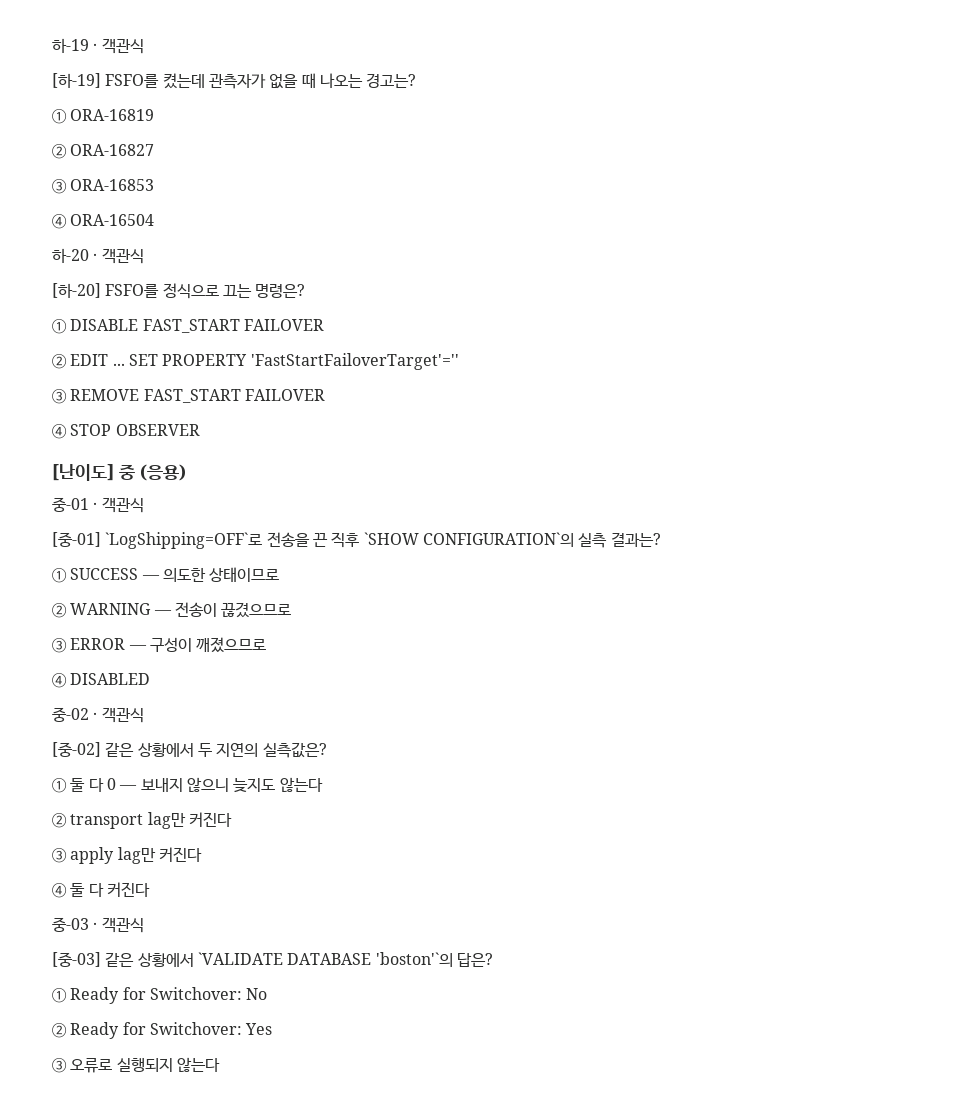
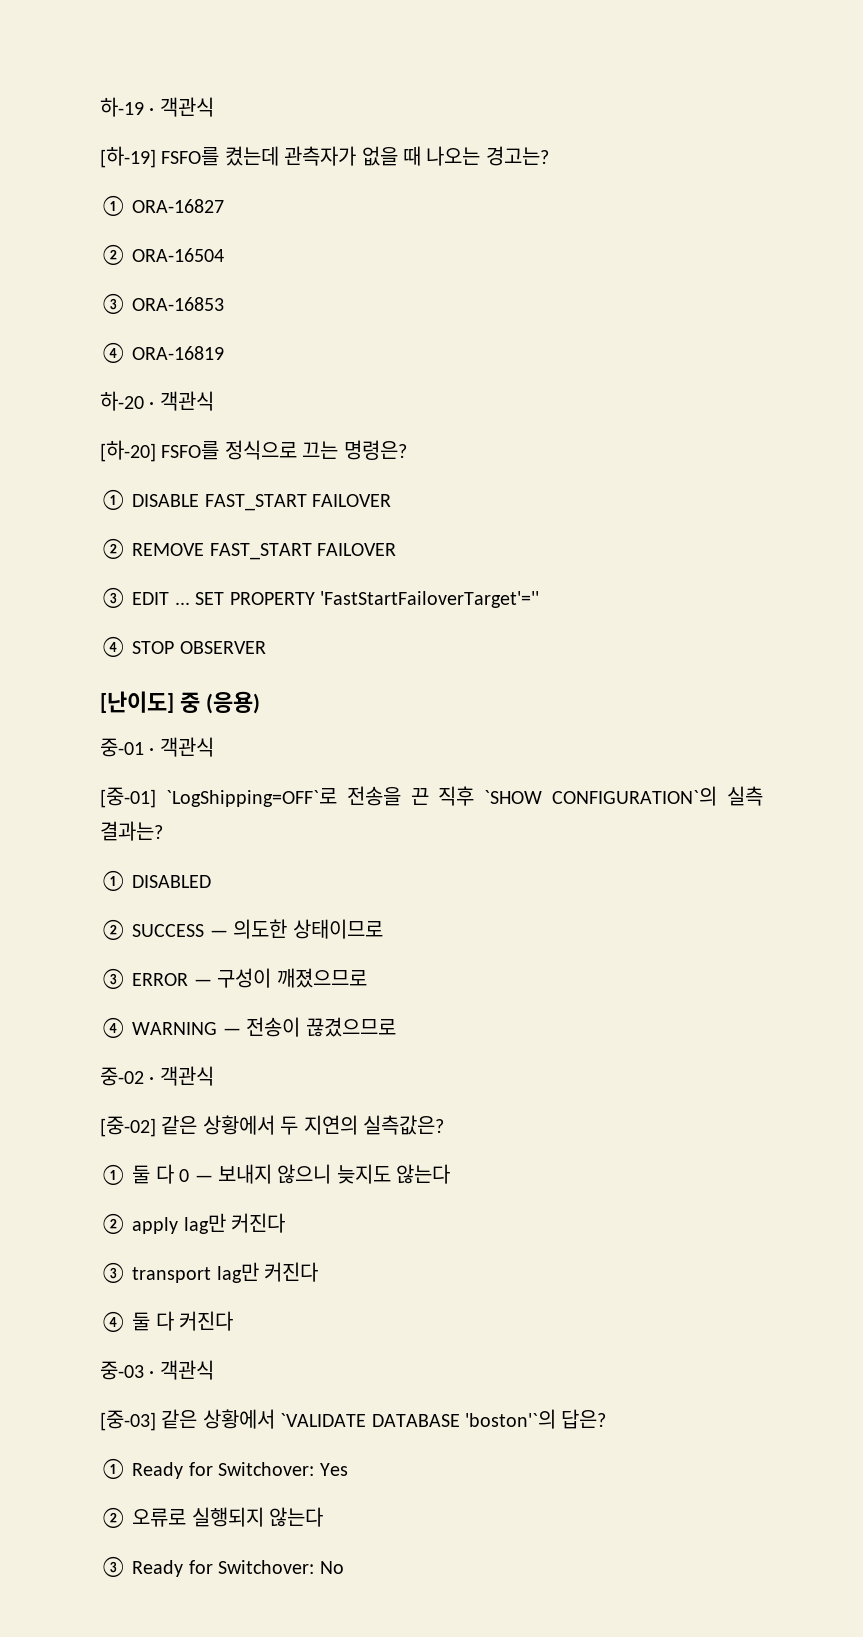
[70,109,155,121] [52,144,155,159] ORA-16819 // ② ORA-16827 -> [132,199,225,213] [100,244,225,265] ORA-16827 // ② ORA-16504
[70,214,155,226] ORA-16504 -> [132,346,225,360] ORA-16819
(67, 361) none -> [132,543,397,560] [100,587,127,608] REMOVE FAST_START FAILOVER // ③
[52,389,325,404] // ③ REMOVE FAST_START FAILOVER -> (539, 599) none
(67, 575) none -> [132,875,212,888] [100,919,127,940] DISABLED // ②
[52,602,292,618] // ② WARNING — 전송이 끊겼으므로 -> (383, 929) none
[70,673,151,685] DISABLED -> [132,1017,396,1037] WARNING — 전송이 끊겼으므로
[70,814,144,829] transport -> [132,1217,179,1234] apply
[70,847,115,864] apply -> [132,1267,212,1283] transport
[246,988,268,1000] [52,1022,273,1039] [52,1057,220,1073] No // ② Ready for Switchover: Yes // ③ 오류로 실행되지 않는다 -> [319,1463,348,1476] [100,1507,324,1528] [100,1556,344,1577] Yes // ② 오류로 실행되지 않는다 // ③ Ready for Switchover: No

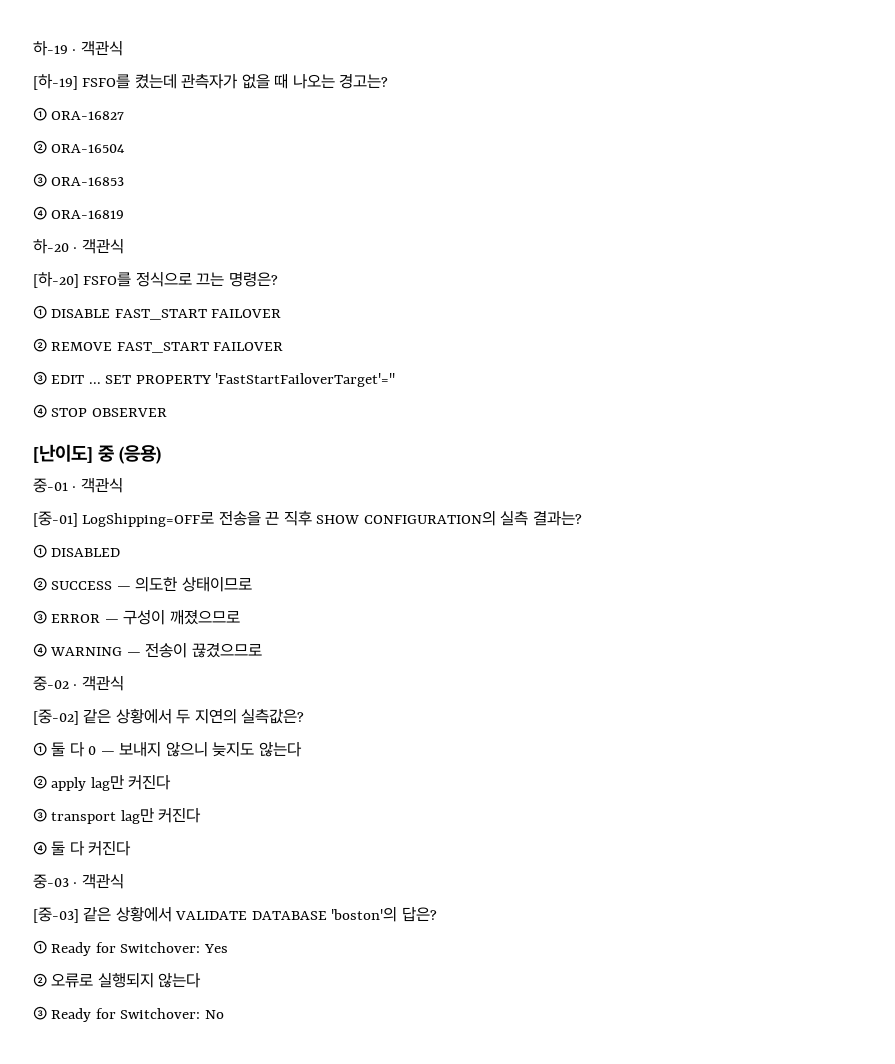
[165,788,337,807] `LogShipping=OFF`로 -> [82,512,215,527] LogShipping=OFF로
[484,786,718,806] `SHOW CONFIGURATION`의 -> [316,510,496,526] SHOW CONFIGURATION의
[280,1409,556,1429] `VALIDATE DATABASE 'boston'`의 -> [175,906,398,922] VALIDATE DATABASE 'boston'의

